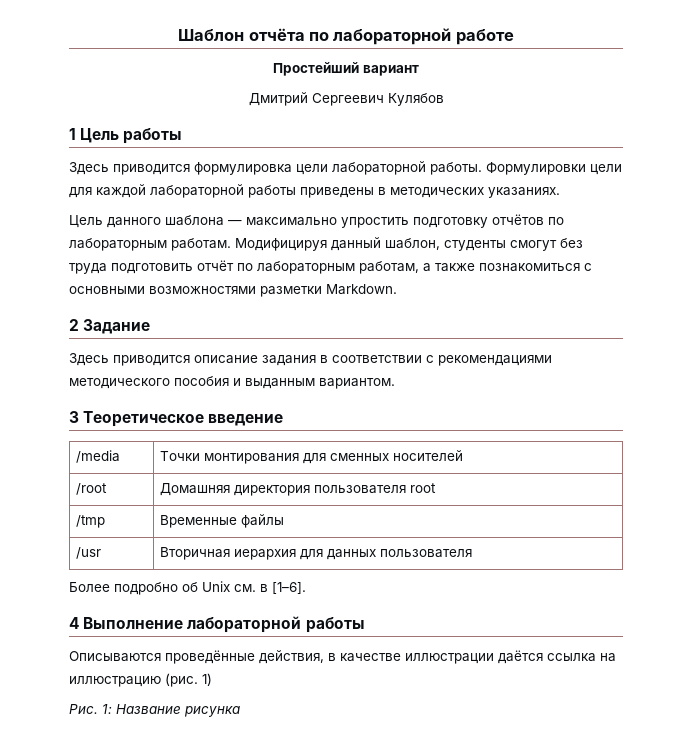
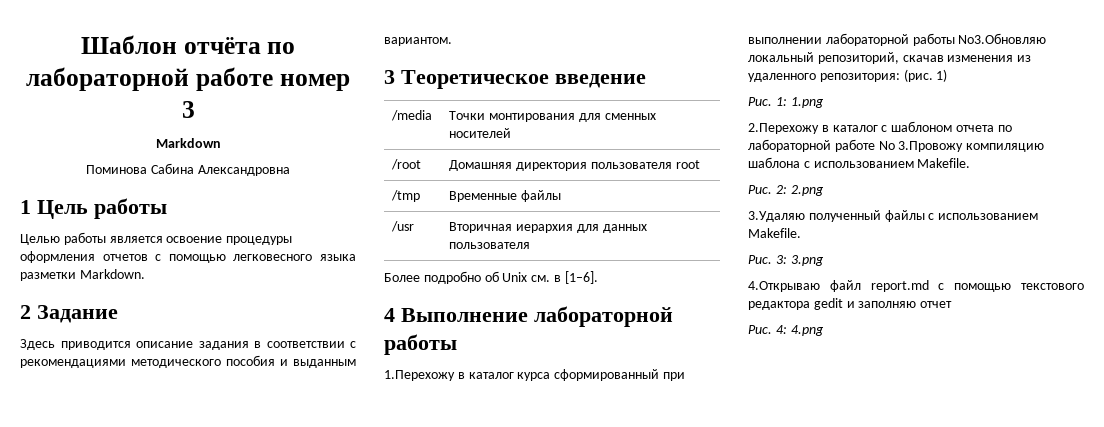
[273,62,419,76] [248,92,444,106] [69,128,183,144] [69,161,622,175] [69,184,560,198] [69,214,564,228] [69,237,583,251] [69,260,592,274] [69,286,256,294] // Простейший вариант // Дмитрий Сергеевич Кулябов // 1 Цель работы // Здесь приводится формулировка цели лабораторной работы. Формулировки цели для каждой лабораторной работы приведены в методических указаниях. // Цель данного шаблона — максимально упростить подготовку отчётов по лабораторным работам. Модифицируя данный шаблон, студенты смогут без труда подготовить отчёт по лабораторным работам, а также познакомиться с основными возможностями -> [279,74,350,91] [181,101,195,118] [155,138,221,148] [86,163,290,176] [20,198,167,219] [20,232,293,245] [20,251,356,263] номер 3 // Markdown // Поминова Сабина Александровна // 1 Цель работы // Целью работы является освоение процедуры оформления отчетов с помощью легковесного языка
[69,650,616,664] [69,673,212,687] [69,704,240,717] Описываются проведённые действия, в качестве иллюстрации даётся ссылка на иллюстрацию (рис. 1) // Рис. 1: Название рисунка -> [384,369,685,381] [748,33,1047,46] [748,52,1032,64] [748,69,948,82] [748,97,824,108] [748,121,1012,134] [748,139,1045,152] [748,157,971,168] [748,185,824,196] [748,210,1039,222] [748,228,801,238] [748,255,824,266] [748,280,1084,292] [748,298,953,310] [748,325,824,336] 1.Перехожу в каталог курса сформированный при выполнении лабораторной работы No3.Обновляю локальный репозиторий, скачав изменения из удаленного репозитория: (рис. 1) // Рис. 1: 1.png // 2.Перехожу в каталог с шаблоном отчета по лабораторной работе No 3.Провожу компиляцию шаблона с использованием Makefile. // Рис. 2: 2.png // 3.Удаляю полученный файлы с использованием Makefile. // Рис. 3: 3.png // 4.Открываю файл report.md c помощью текстового редактора gedit и заполняю отчет // Рис. 4: 4.png

